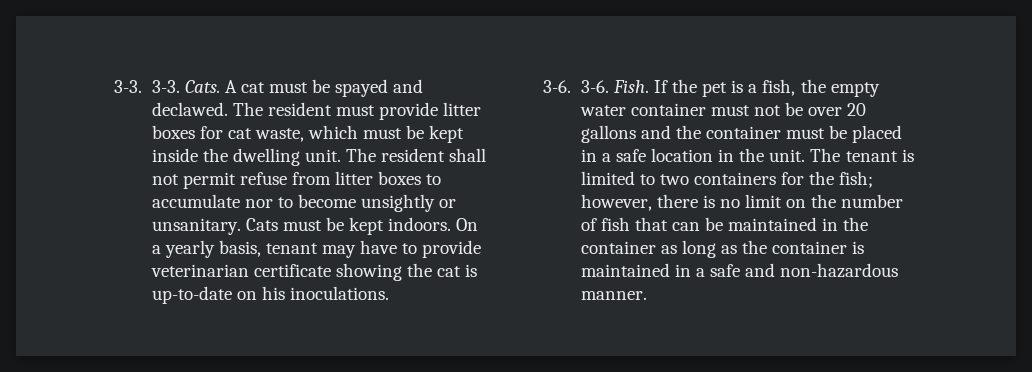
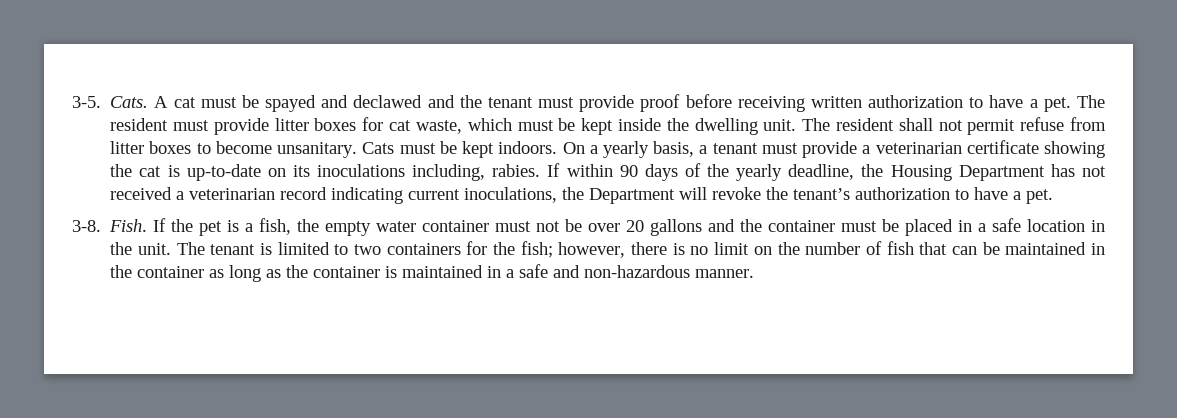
[114,80,180,93] 3-3. 3-3. -> [72,96,101,108] 3-5.
[151,102,228,116] declawed. -> [353,94,1071,112] declawed and the tenant must provide proof before receiving written authorization to have a pet.
[151,194,457,212] accumulate nor to become unsightly or -> [215,141,272,154] become
[265,240,482,258] tenant may have to provide -> [699,141,871,158] a tenant must provide a
[261,286,389,300] [543,80,609,93] his inoculations. // 3-6. 3-6. -> [292,163,1107,181] [110,187,1054,204] [72,220,101,232] its inoculations including, rabies. If within 90 days of the yearly deadline, the Housing Department has not received a veterinarian record indicating current inoculations, the Department will revoke the tenant’s authorization to have a pet. // 3-8.

